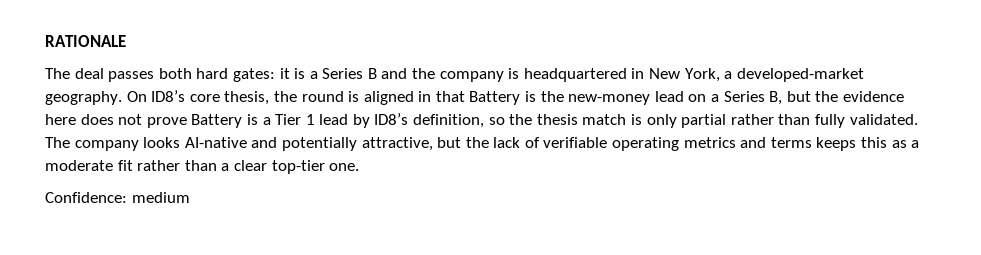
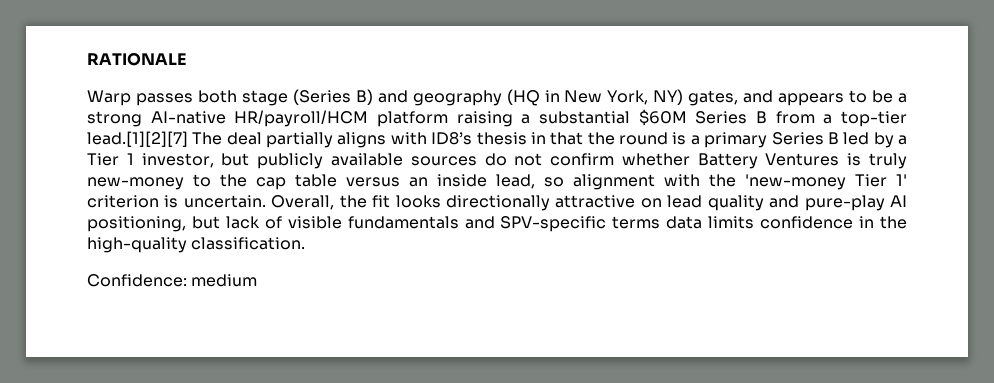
[45,68,864,82] [45,90,904,105] [45,113,918,128] [45,137,920,151] [45,160,360,174] The deal passes both hard gates: it is a Series B and the company is headquartered in New York, a developed-market geography. On ID8’s core thesis, the round is aligned in that Battery is the new-money lead on a Series B, but the evidence here does not prove Battery is a Tier 1 lead by ID8’s definition, so the thesis match is only partial rather than fully validated. The company looks AI-native and potentially attractive, but the lack of verifiable operating metrics and terms keeps this as a moderate fit rather than a clear top-tier one. -> [87,89,908,106] [87,109,907,127] [87,131,907,148] [87,153,908,169] [87,174,907,190] [87,195,908,211] [87,216,907,232] [87,237,306,253] Warp passes both stage (Series B) and geography (HQ in New York, NY) gates, and appears to be a strong AI-native HR/payroll/HCM platform raising a substantial $60M Series B from a top-tier lead.[1][2][7] The deal partially aligns with ID8’s thesis in that the round is a primary Series B led by a Tier 1 investor, but publicly available sources do not confirm whether Battery Ventures is truly new-money to the cap table versus an inside lead, so alignment with the 'new-money Tier 1' criterion is uncertain. Overall, the fit looks directionally attractive on lead quality and pure-play AI positioning, but lack of visible fundamentals and SPV-specific terms data limits confidence in the high-quality classification.

